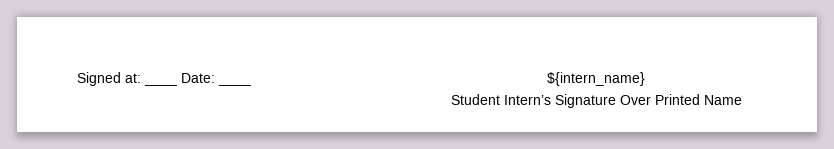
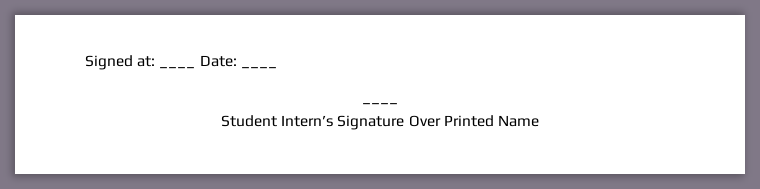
[547,72,645,86] ${intern_name} -> [362,102,398,105] ____

